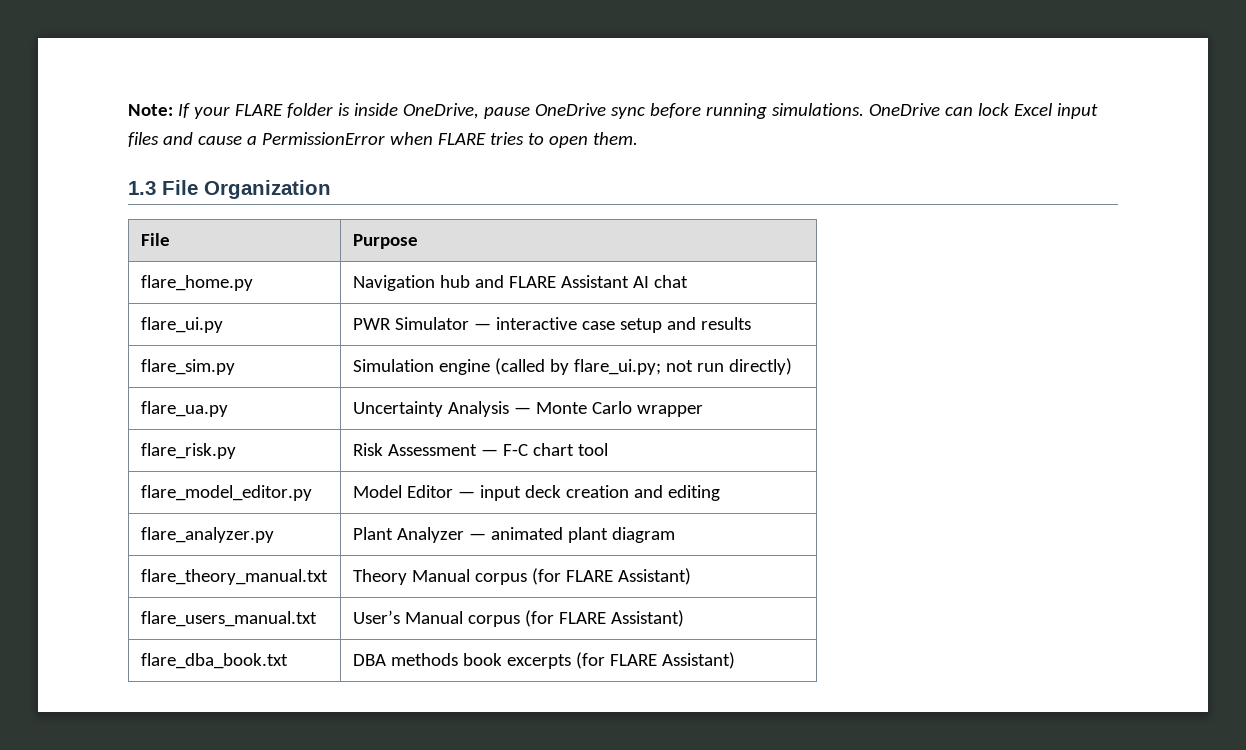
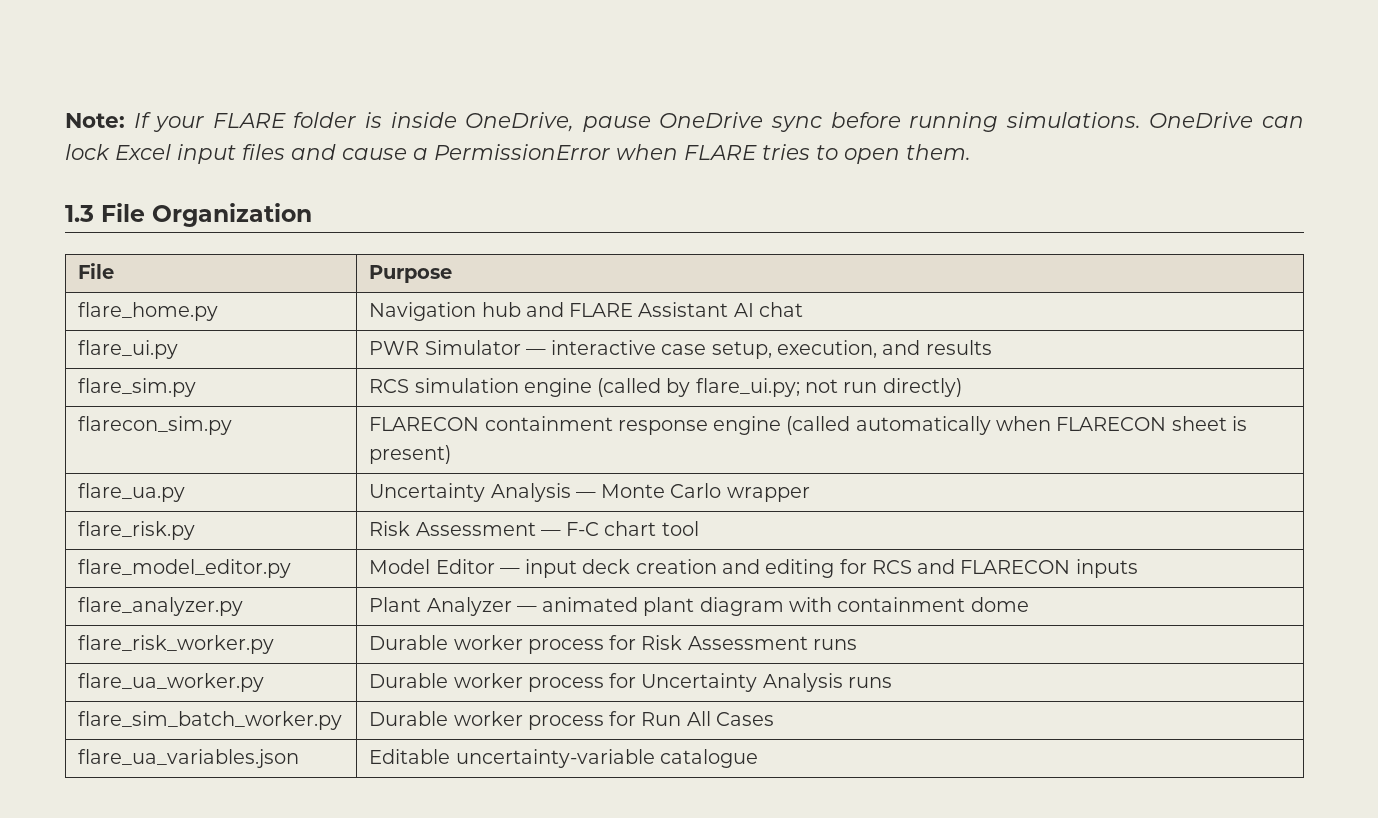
[619,318,662,333] setup -> [711,340,877,359] setup, execution,
[352,359,434,372] Simulation -> [369,378,519,393] RCS simulation
(792, 366) none -> [78,416,233,435] [369,416,1247,435] [369,445,452,464] // flarecon_sim.py | FLARECON containment response engine (called automatically when FLARECON sheet is present)
(720, 493) none -> [839,559,1138,578] for RCS and FLARECON inputs
[140,569,328,585] [352,568,691,585] [140,611,317,627] [352,610,684,627] [140,653,288,669] [352,652,735,669] // flare_theory_manual.txt | Theory Manual corpus (for FLARE Assistant) // flare_users_manual.txt | User’s Manual corpus (for FLARE Assistant) // flare_dba_book.txt | DBA methods book excerpts (for FLARE Assistant) -> [788,597,1029,612] [78,635,275,654] [369,635,857,654] [78,673,265,692] [369,673,892,692] [78,711,343,730] [369,711,774,730] [78,749,300,768] [369,749,758,768] with containment dome // flare_risk_worker.py | Durable worker process for Risk Assessment runs // flare_ua_worker.py | Durable worker process for Uncertainty Analysis runs // flare_sim_batch_worker.py | Durable worker process for Run All Cases // flare_ua_variables.json | Editable uncertainty-variable catalogue

